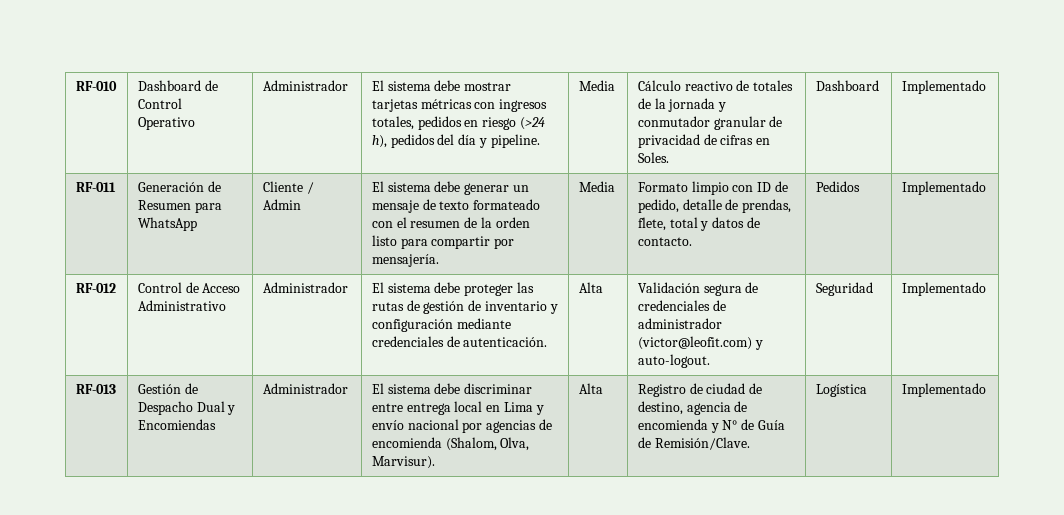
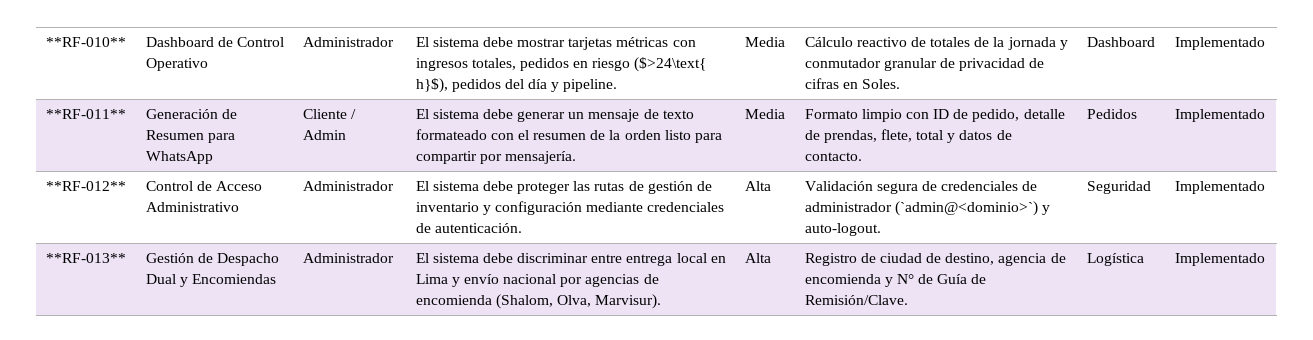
[75,81,117,91] RF-010 -> [45,37,126,47] **RF-010**
[519,117,545,130] [371,135,387,148] (>24 h), -> [634,57,707,72] [415,78,448,93] ($>24\text{ h}$),
[75,182,116,192] RF-011 -> [45,109,126,119] **RF-011**
[75,283,116,293] RF-012 -> [45,181,126,191] **RF-012**
[637,336,752,350] (victor@leofit.com) -> [894,201,1038,216] (`admin@<dominio>`)
[75,384,116,394] RF-013 -> [45,253,126,263] **RF-013**

